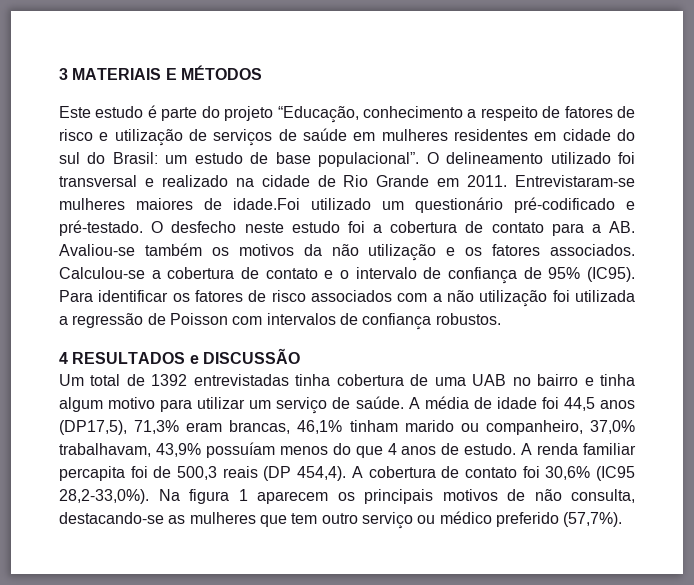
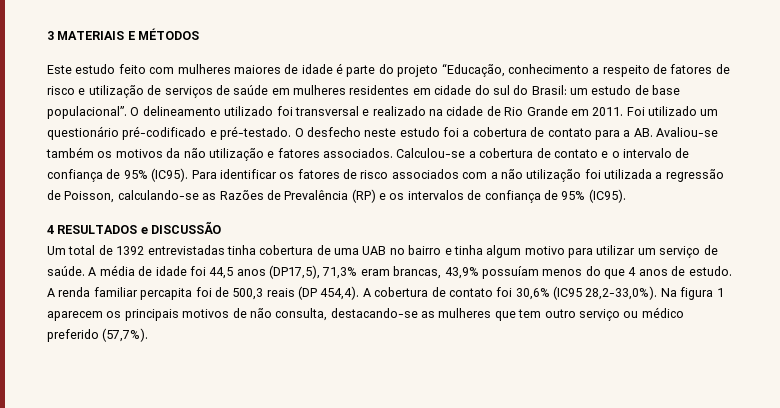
(144, 112) none -> [118,64,333,74] feito com mulheres maiores de idade
[514,175,635,187] [59,198,300,210] Entrevistaram-se mulheres maiores de idade.Foi -> [626,107,645,116] Foi
[465,247,483,256] os -> (275, 154) none
[169,313,501,330] Poisson com intervalos de confiança robustos. -> [64,189,626,203] Poisson, calculando-se as Razões de Prevalência (RP) e os intervalos de confiança de 95% (IC95).
[297,420,635,435] [59,443,151,457] 46,1% tinham marido ou companheiro, 37,0% trabalhavam, -> (442, 272) none

